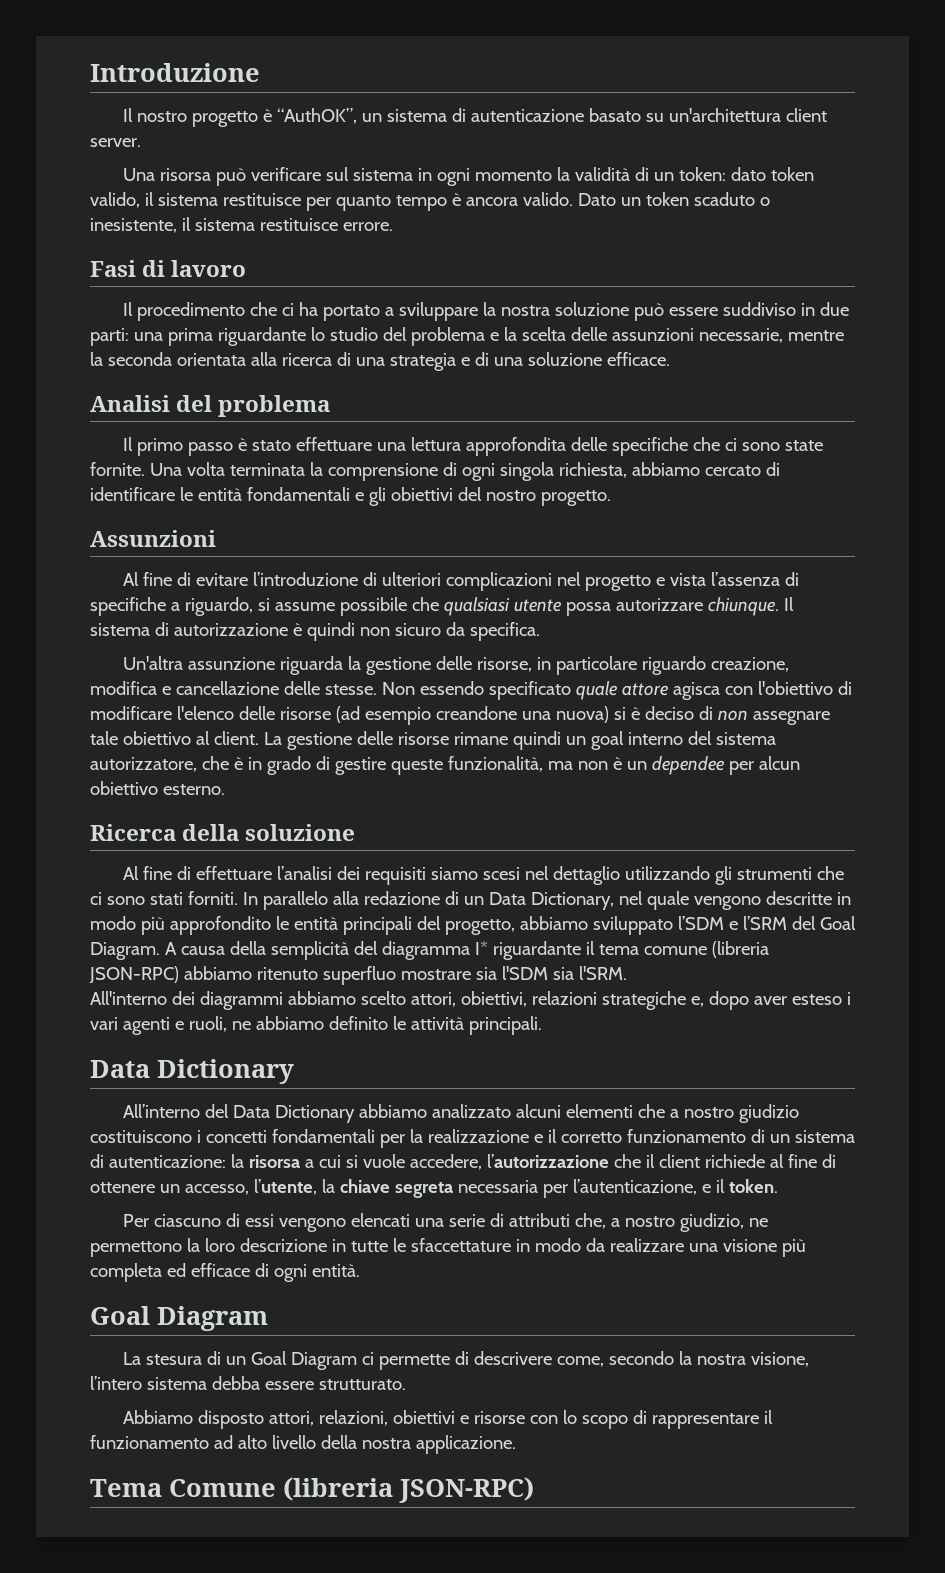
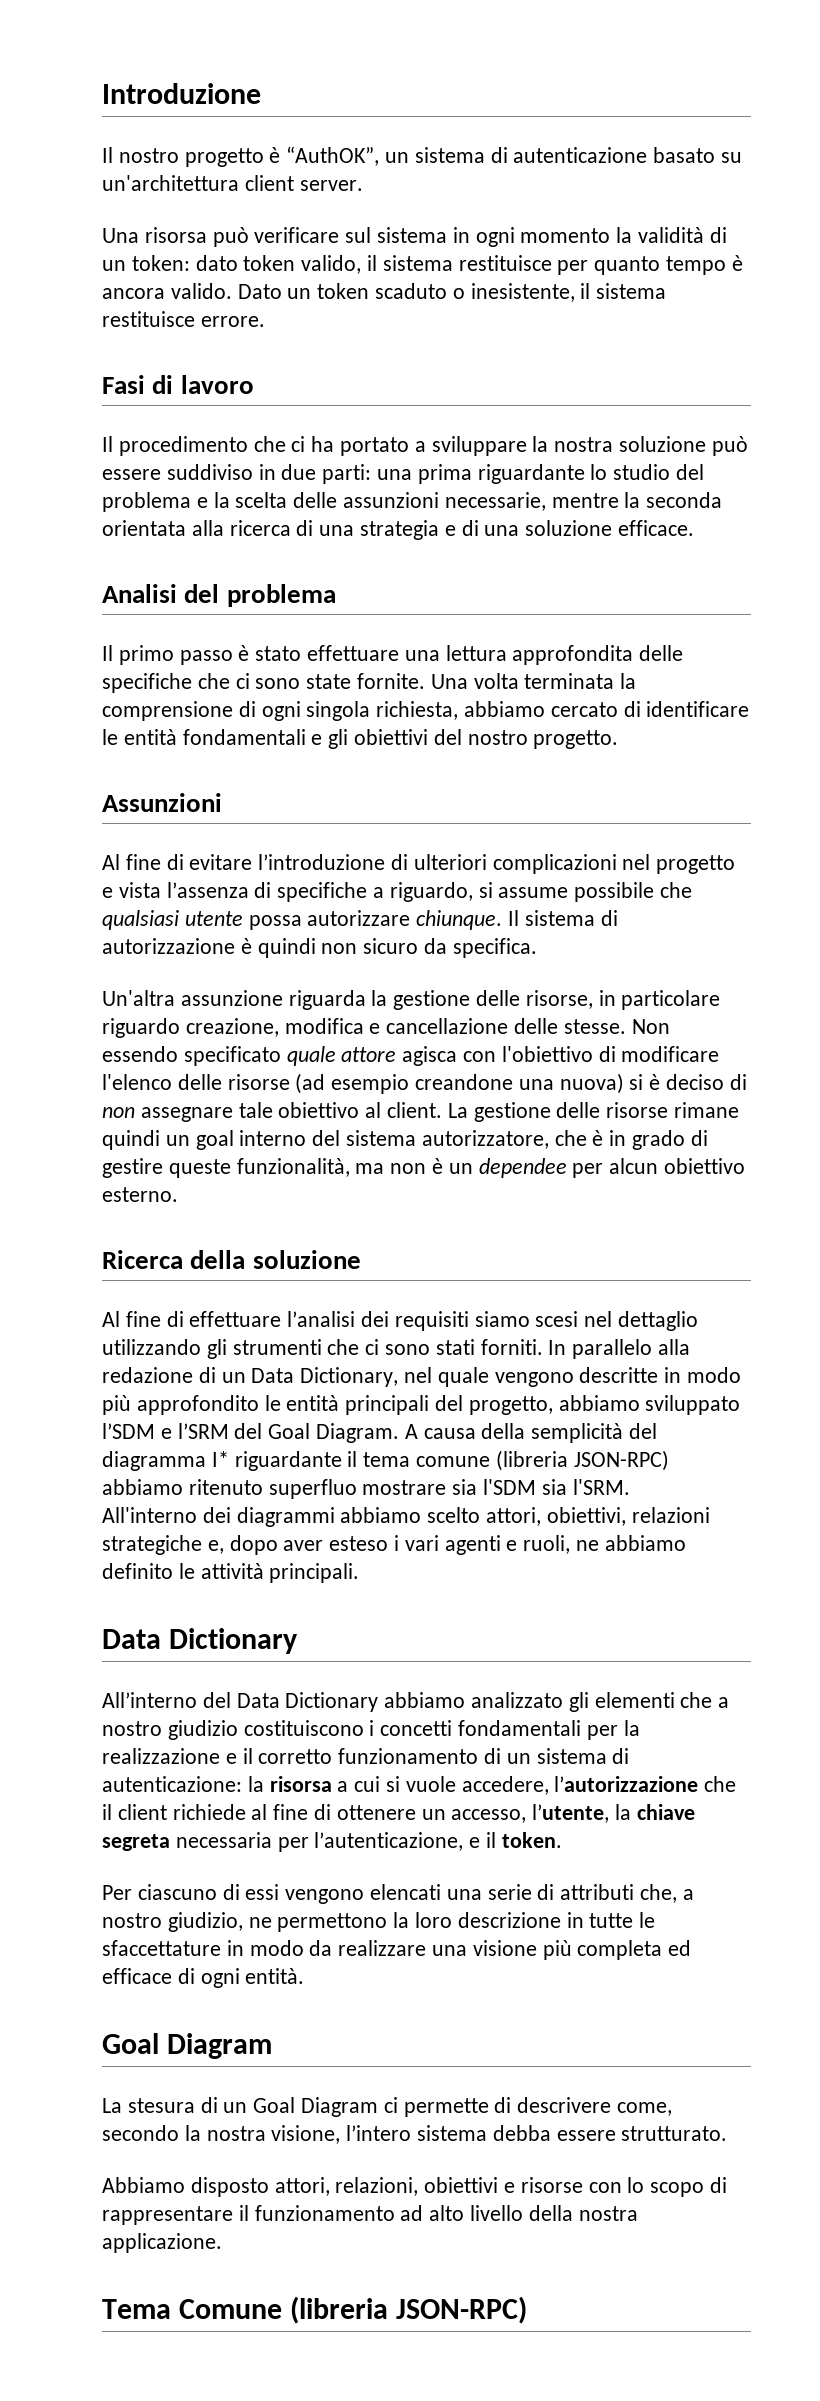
[515,1104,561,1118] alcuni -> [568,1692,589,1712] gli

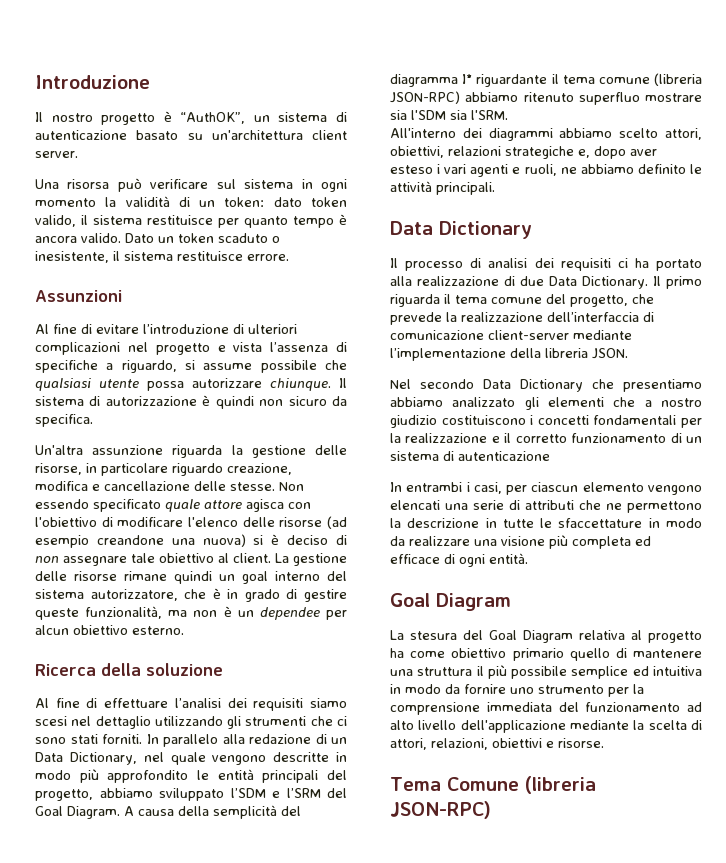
[102,375,254,394] [102,436,748,456] [102,464,705,484] [102,492,723,512] [102,520,695,540] [102,584,336,607] [102,645,684,665] [102,673,637,693] [102,701,750,721] [102,729,619,749] // Fasi di lavoro // Il procedimento che ci ha portato a sviluppare la nostra soluzione può essere suddiviso in due parti: una prima riguardante lo studio del problema e la scelta delle assunzioni necessarie, mentre la seconda orientata alla ricerca di una strategia e di una soluzione efficace. // Analisi del problema // Il primo passo è stato effettuare una lettura approfondita delle specifiche che ci sono state fornite. Una volta terminata la comprensione di ogni singola richiesta, abbiamo cercato di identificare le entità fondamentali e gli obiettivi del nostro progetto. -> (289, 257) none
[102,1692,379,1712] All’interno del Data Dictionary -> [390,258,702,271] [390,276,702,289] [390,294,654,307] [390,312,654,325] [390,330,632,340] [390,348,628,361] [390,379,702,392] Il processo di analisi dei requisiti ci ha portato alla realizzazione di due Data Dictionary. Il primo riguarda il tema comune del progetto, che prevede la realizzazione dell’interfaccia di comunicazione client-server mediante l’implementazione della libreria JSON. // Nel secondo Data Dictionary che presentiamo
[102,1776,737,1795] [102,1804,695,1823] [102,1832,562,1852] [102,1884,280,1900] autenticazione: la risorsa a cui si vuole accedere, l’autorizzazione che il client richiede al fine di ottenere un accesso, l’utente, la chiave segreta necessaria per l’autenticazione, e il token. // Per ciascuno di essi -> [458,451,550,461] [390,482,644,495] autenticazione // In entrambi i casi, per ciascun elemento
[640,1884,694,1903] [102,1912,243,1932] che, a nostro giudizio, -> [579,500,601,510] che
[415,1912,453,1928] loro -> (401, 523) none
[200,2097,673,2117] [102,2125,728,2144] [102,2177,728,2197] [102,2205,638,2225] [102,2233,222,2253] di un Goal Diagram ci permette di descrivere come, secondo la nostra visione, l’intero sistema debba essere strutturato. // Abbiamo disposto attori, relazioni, obiettivi e risorse con lo scopo di rappresentare il funzionamento ad alto livello della nostra applicazione. -> [463,630,702,643] [390,648,702,661] [390,665,702,679] [390,684,644,697] [390,702,702,715] [390,720,702,733] [390,738,604,750] del Goal Diagram relativa al progetto ha come obiettivo primario quello di mantenere una struttura il più possibile semplice ed intuitiva in modo da fornire uno strumento per la comprensione immediata del funzionamento ad alto livello dell'applicazione mediante la scelta di attori, relazioni, obiettivi e risorse.

